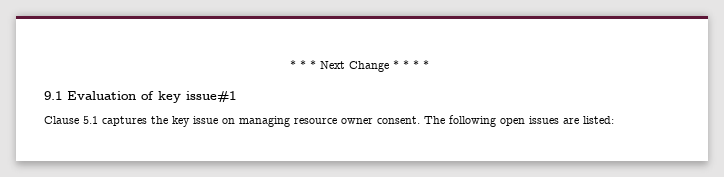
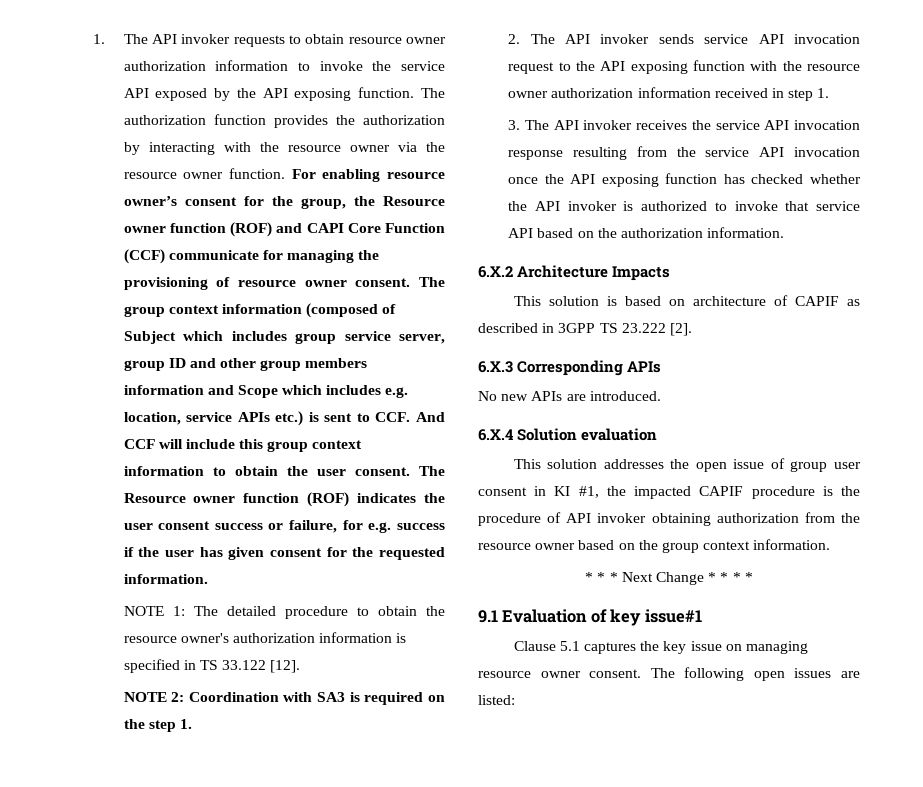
(289, 64) none -> [93,34,446,47] [123,60,446,71] [123,87,445,101] [123,114,445,128] [123,142,445,155] [123,168,446,182] [123,196,445,209] [123,222,445,237] [123,249,380,264] [123,277,446,290] [123,303,397,318] [123,331,446,344] [123,358,368,371] [123,385,409,398] [123,411,445,426] [123,439,363,452] [123,466,445,476] [123,492,445,507] [123,520,446,533] [123,547,445,560] [123,574,208,584] [123,606,445,619] [123,632,407,643] [123,659,301,673] [123,692,446,705] [123,719,192,732] [508,34,860,44] [508,60,860,74] [508,87,830,101] [508,120,860,130] [508,146,860,160] [508,173,861,187] [508,201,860,211] [508,227,785,238] [478,265,671,281] [513,295,860,306] [478,323,692,336] [478,360,662,376] [478,391,661,401] [478,428,658,441] [513,458,861,472] [478,486,860,499] [478,512,860,526] [478,539,831,553] 1. The API invoker requests to obtain resource owner authorization information to invoke the service API exposed by the API exposing function. The authorization function provides the authorization by interacting with the resource owner via the resource owner function. For enabling resource owner’s consent for the group, the Resource owner function (ROF) and CAPI Core Function (CCF) communicate for managing the provisioning of resource owner consent. The group context information (composed of Subject which includes group service server, group ID and other group members information and Scope which includes e.g. location, service APIs etc.) is sent to CCF. And CCF will include this group context information to obtain the user consent. The Resource owner function (ROF) indicates the user consent success or failure, for e.g. success if the user has given consent for the requested information. // NOTE 1: The detailed procedure to obtain the resource owner's authorization information is specified in TS 33.122 [12]. // NOTE 2: Coordination with SA3 is required on the step 1. // 2. The API invoker sends service API invocation request to the API exposing function with the resource owner authorization information received in step 1. // 3. The API invoker receives the service API invocation response resulting from the service API invocation once the API exposing function has checked whether the API invoker is authorized to invoke that service API based on the authorization information. // 6.X.2 Architecture Impacts // This solution is based on architecture of CAPIF as described in 3GPP TS 23.222 [2]. // 6.X.3 Corresponding APIs // No new APIs are introduced. // 6.X.4 Solution evaluation // This solution addresses the open issue of group user consent in KI #1, the impacted CAPIF procedure is the procedure of API invoker obtaining authorization from the resource owner based on the group context information. //

